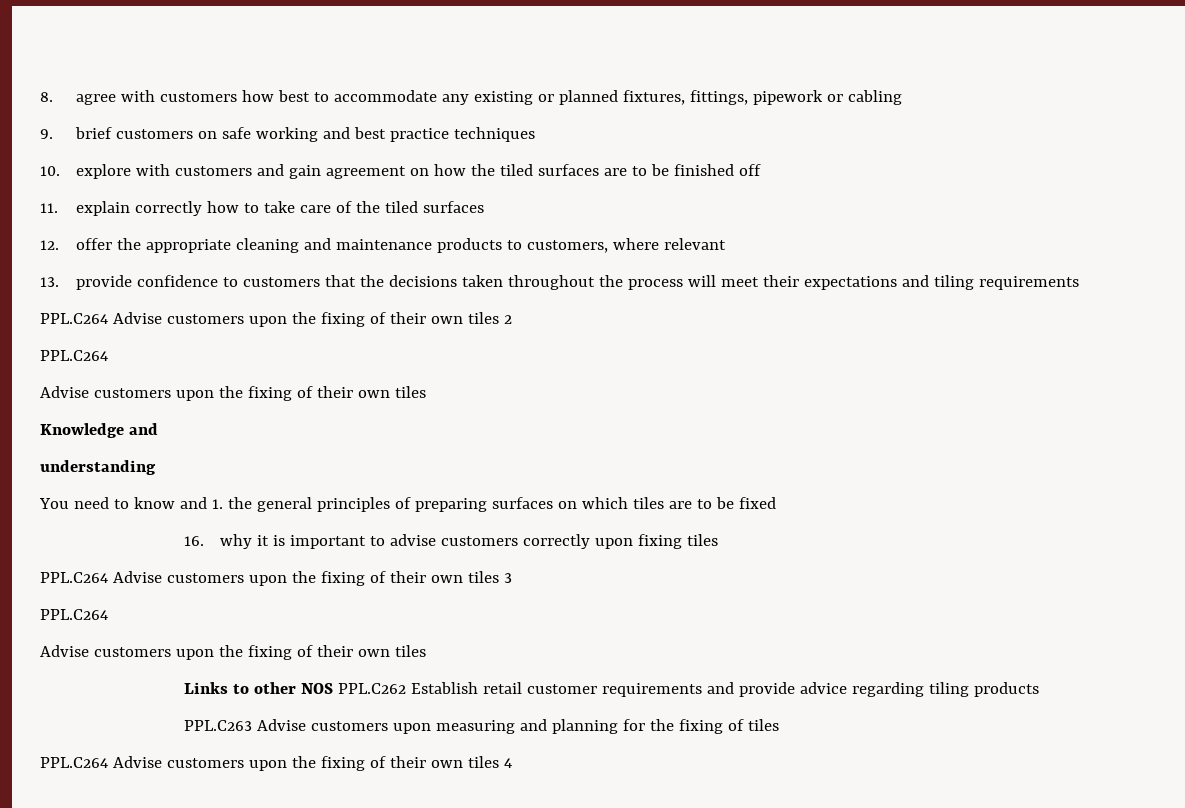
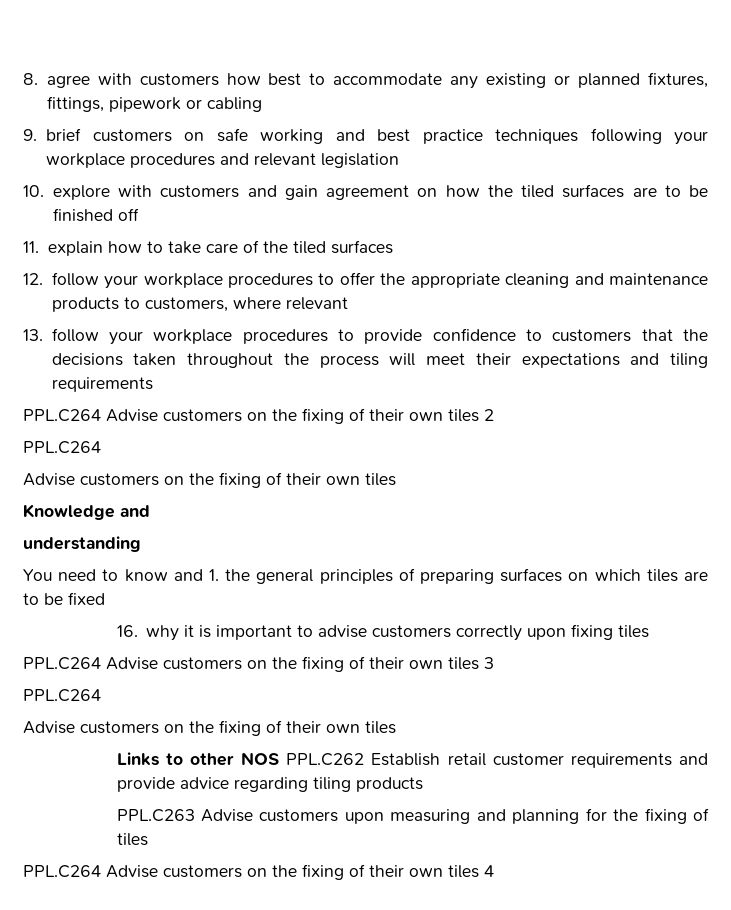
(535, 134) none -> [590,128,708,145] [46,153,400,168] following your workplace procedures and relevant legislation
[135,201,203,216] correctly -> (103, 248) none
(59, 245) none -> [51,272,335,289] follow your workplace procedures to
(59, 282) none -> [51,328,355,345] follow your workplace procedures to
[248,316,287,327] upon -> [247,412,267,421] on
[175,390,214,401] upon -> [164,476,184,485] on
[248,575,287,586] upon -> [247,660,267,669] on
[175,649,214,660] upon -> [164,724,184,733] on
[248,760,287,771] upon -> [247,868,267,877] on

